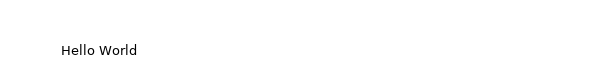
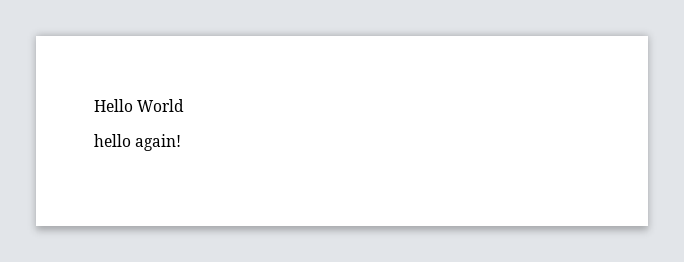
(137, 49) none -> [94,134,182,151] // hello again!

